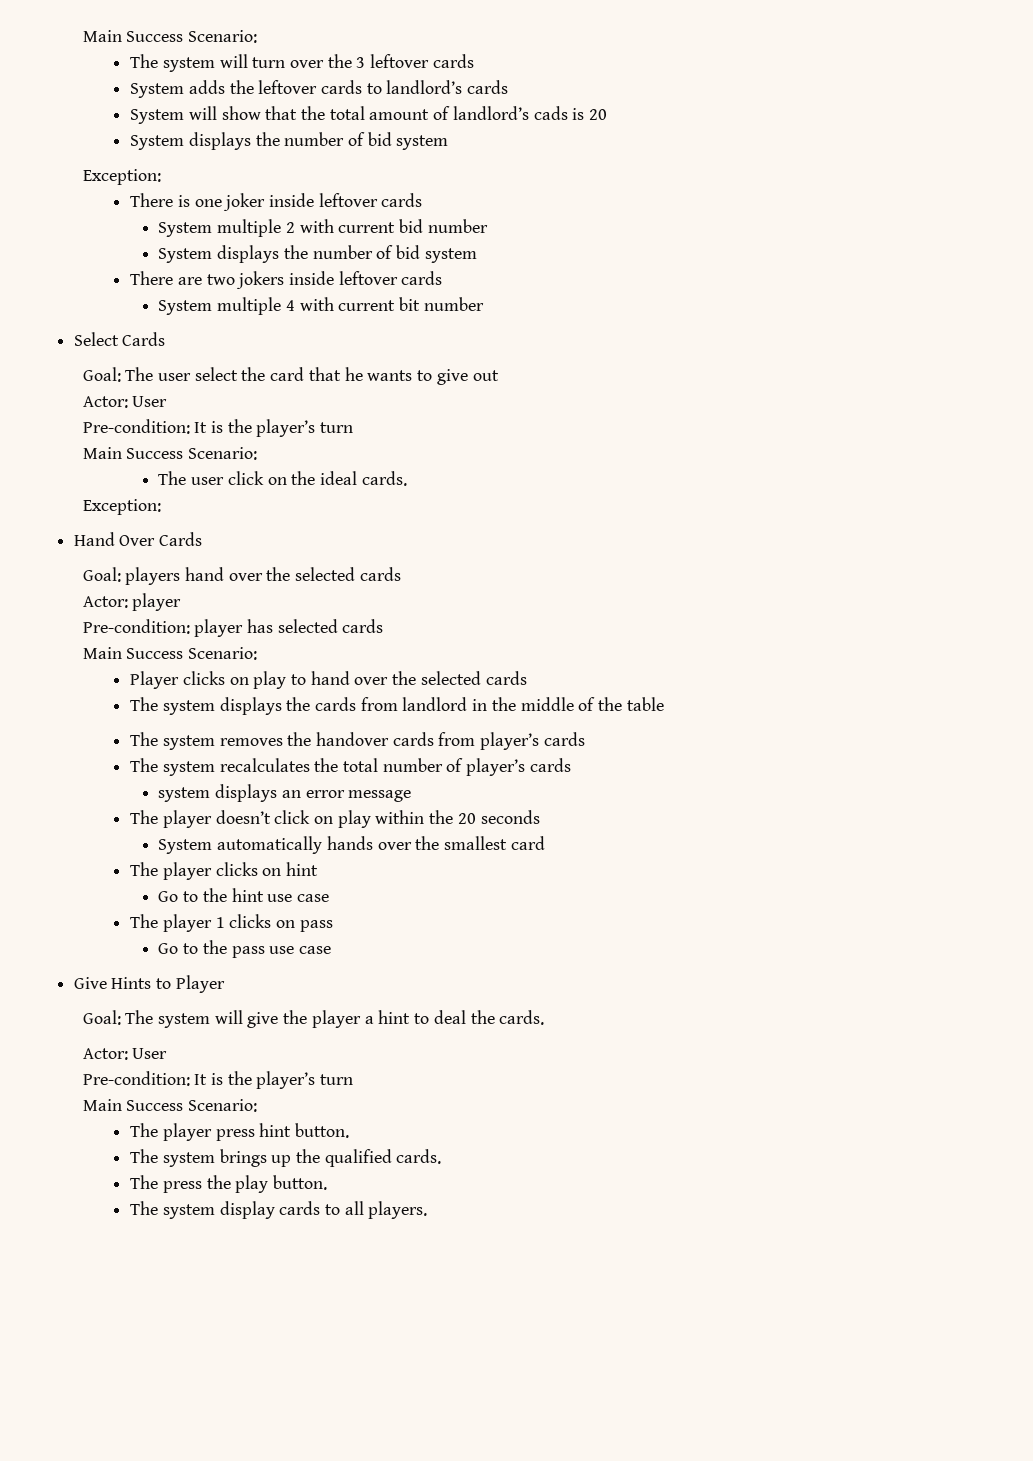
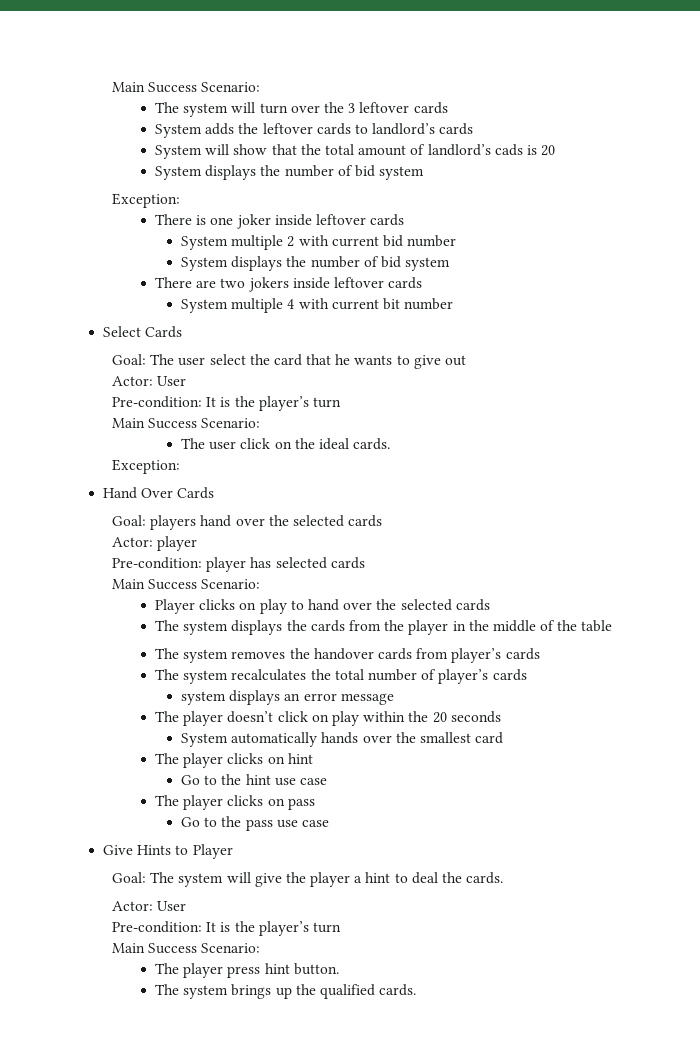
[402,697,468,711] landlord -> [384,620,449,635] the player
[215,917,225,928] 1 -> (224, 802) none
[130,1175,327,1193] [130,1201,428,1219] // The press the play button. // The system display cards to all players. -> (417, 990) none

